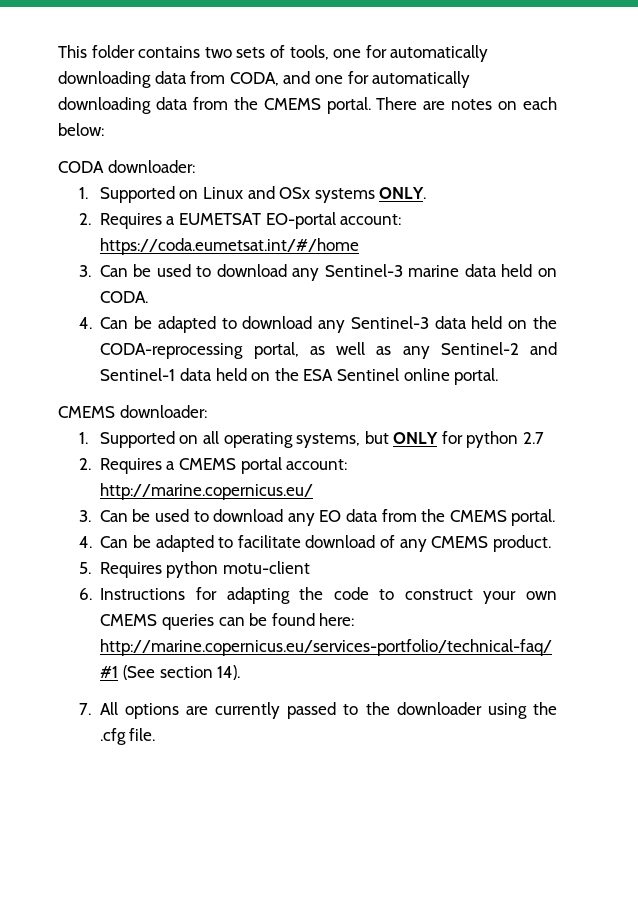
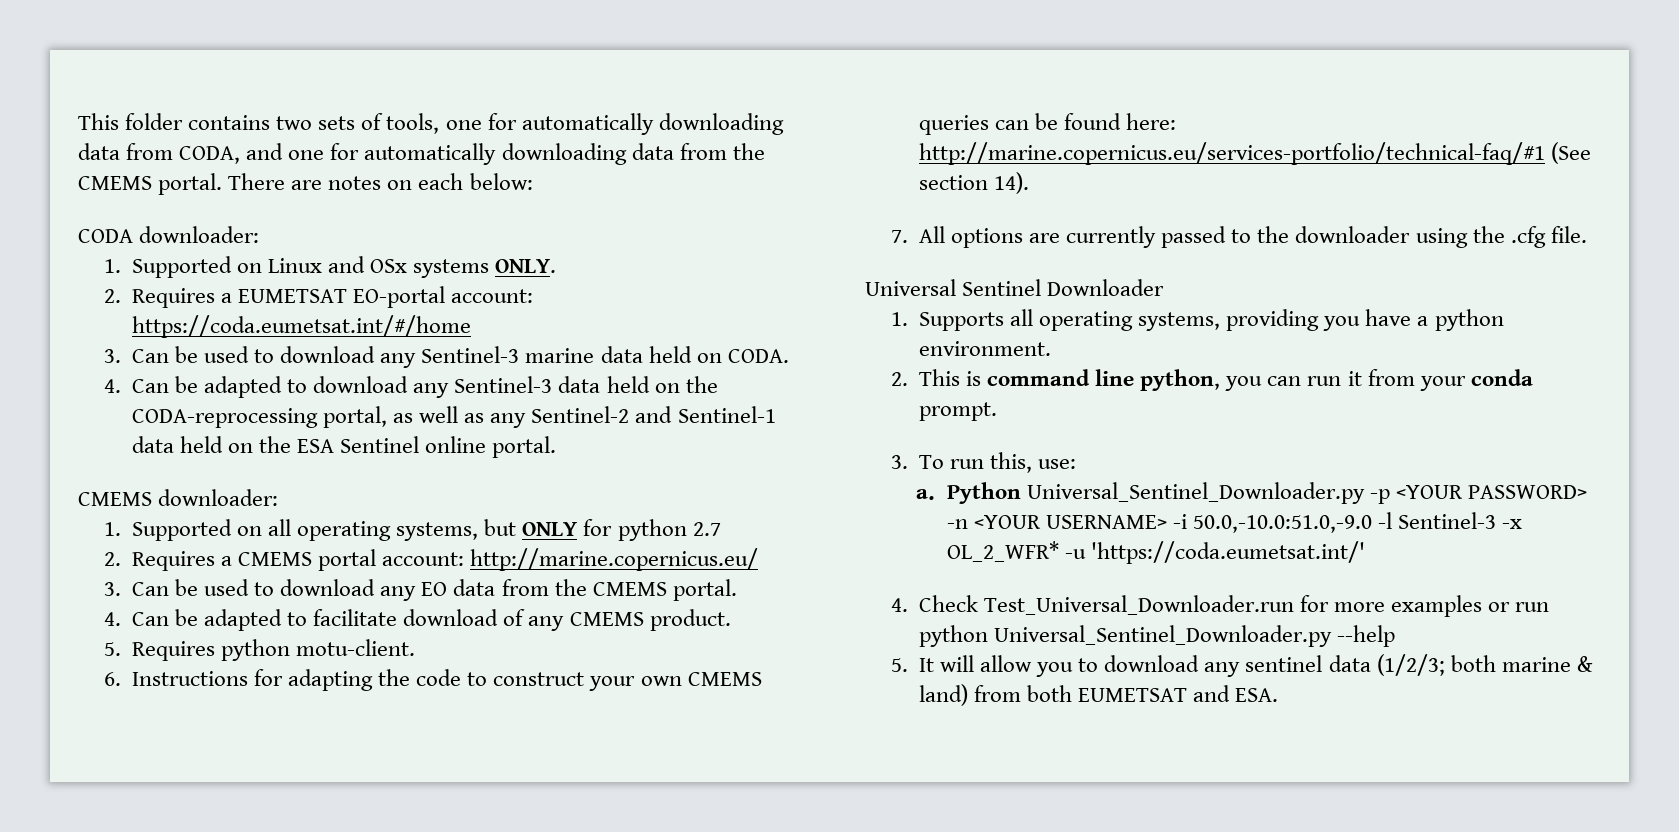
[222,561,310,574] motu-client -> [296,639,416,656] motu-client.
(156, 734) none -> [865,279,1165,296] [890,309,1504,331] [918,341,1051,356] [890,369,1533,391] [918,402,997,421] [890,452,1077,473] [916,482,1587,504] [946,512,1523,533] [946,541,1365,564] [890,595,1550,617] [918,625,1396,647] [890,654,1593,677] [918,684,1279,706] // Universal Sentinel Downloader // 1. Supports all operating systems, providing you have a python environment. // 2. This is command line python, you can run it from your conda prompt. // 3. To run this, use: // a. Python Universal_Sentinel_Downloader.py -p <YOUR PASSWORD> -n <YOUR USERNAME> -i 50.0,-10.0:51.0,-9.0 -l Sentinel-3 -x OL_2_WFR* -u 'https://coda.eumetsat.int/' // 4. Check Test_Universal_Downloader.run for more examples or run python Universal_Sentinel_Downloader.py --help // 5. It will allow you to download any sentinel data (1/2/3; both marine & land) from both EUMETSAT and ESA.

